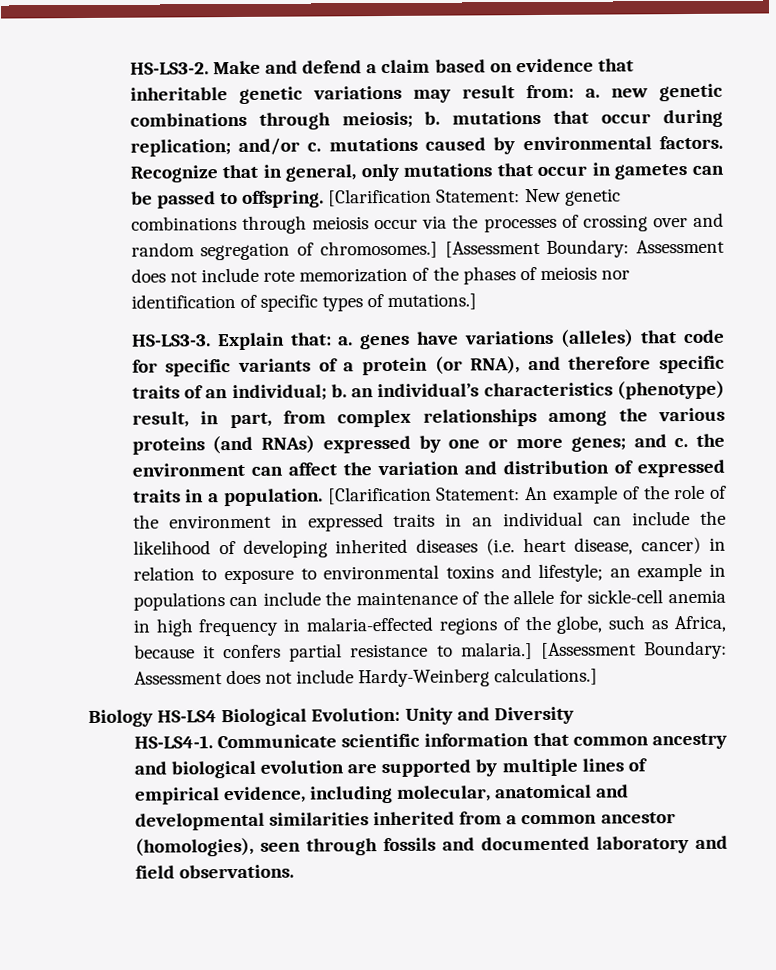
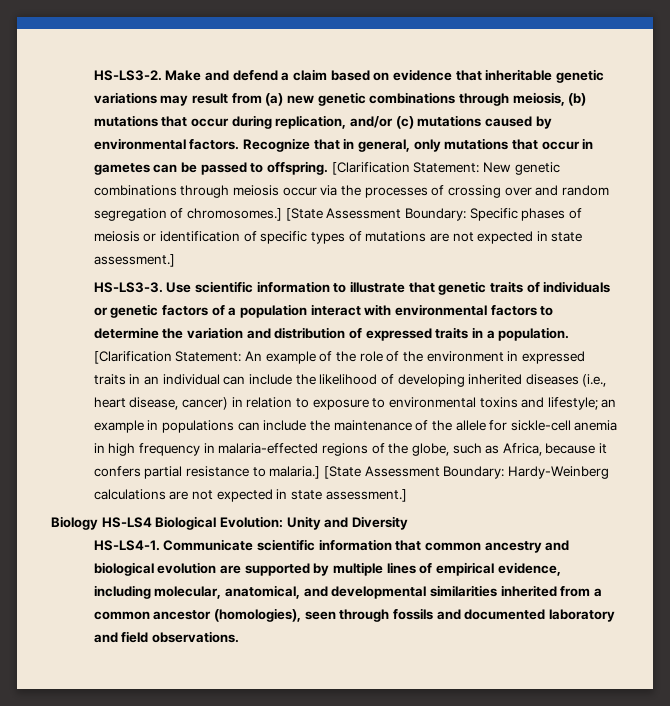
[525,84,600,99] from: a. -> [231,93,284,106] from (a)
[341,111,441,129] meiosis; b. -> [512,92,587,106] meiosis, (b)
[129,137,322,157] replication; and/or c. -> [275,115,414,129] replication, and/or (c)
[444,239,725,258] [130,266,459,283] [Assessment Boundary: Assessment does not include rote memorization of the -> [285,208,518,221] [State Assessment Boundary: Specific
[601,270,631,280] nor -> [143,233,157,242] or
[387,293,478,310] [130,329,725,351] [131,355,726,377] [131,380,726,402] [131,407,726,429] [131,433,725,455] [131,462,337,477] mutations.] // HS-LS3-3. Explain that: a. genes have variations (alleles) that code for specific variants of a protein (or RNA), and therefore specific traits of an individual; b. an individual’s characteristics (phenotype) result, in part, from complex relationships among the various proteins (and RNAs) expressed by one or more genes; and c. the environment can affect -> [365,231,583,244] [93,254,175,267] [93,281,611,295] [93,304,554,318] [93,327,159,339] mutations are not expected in state assessment.] // HS-LS3-3. Use scientific information to illustrate that genetic traits of individuals or genetic factors of a population interact with environmental factors to determine
[486,538,516,556] (i.e. -> [582,374,607,387] (i.e.,
[540,640,728,660] [133,667,599,688] [Assessment Boundary: Assessment does not include Hardy-Weinberg calculations.] -> [323,466,609,479] [93,489,407,502] [State Assessment Boundary: Hardy-Weinberg calculations are not expected in state assessment.]
[494,784,593,799] anatomical -> [224,585,300,599] anatomical,

